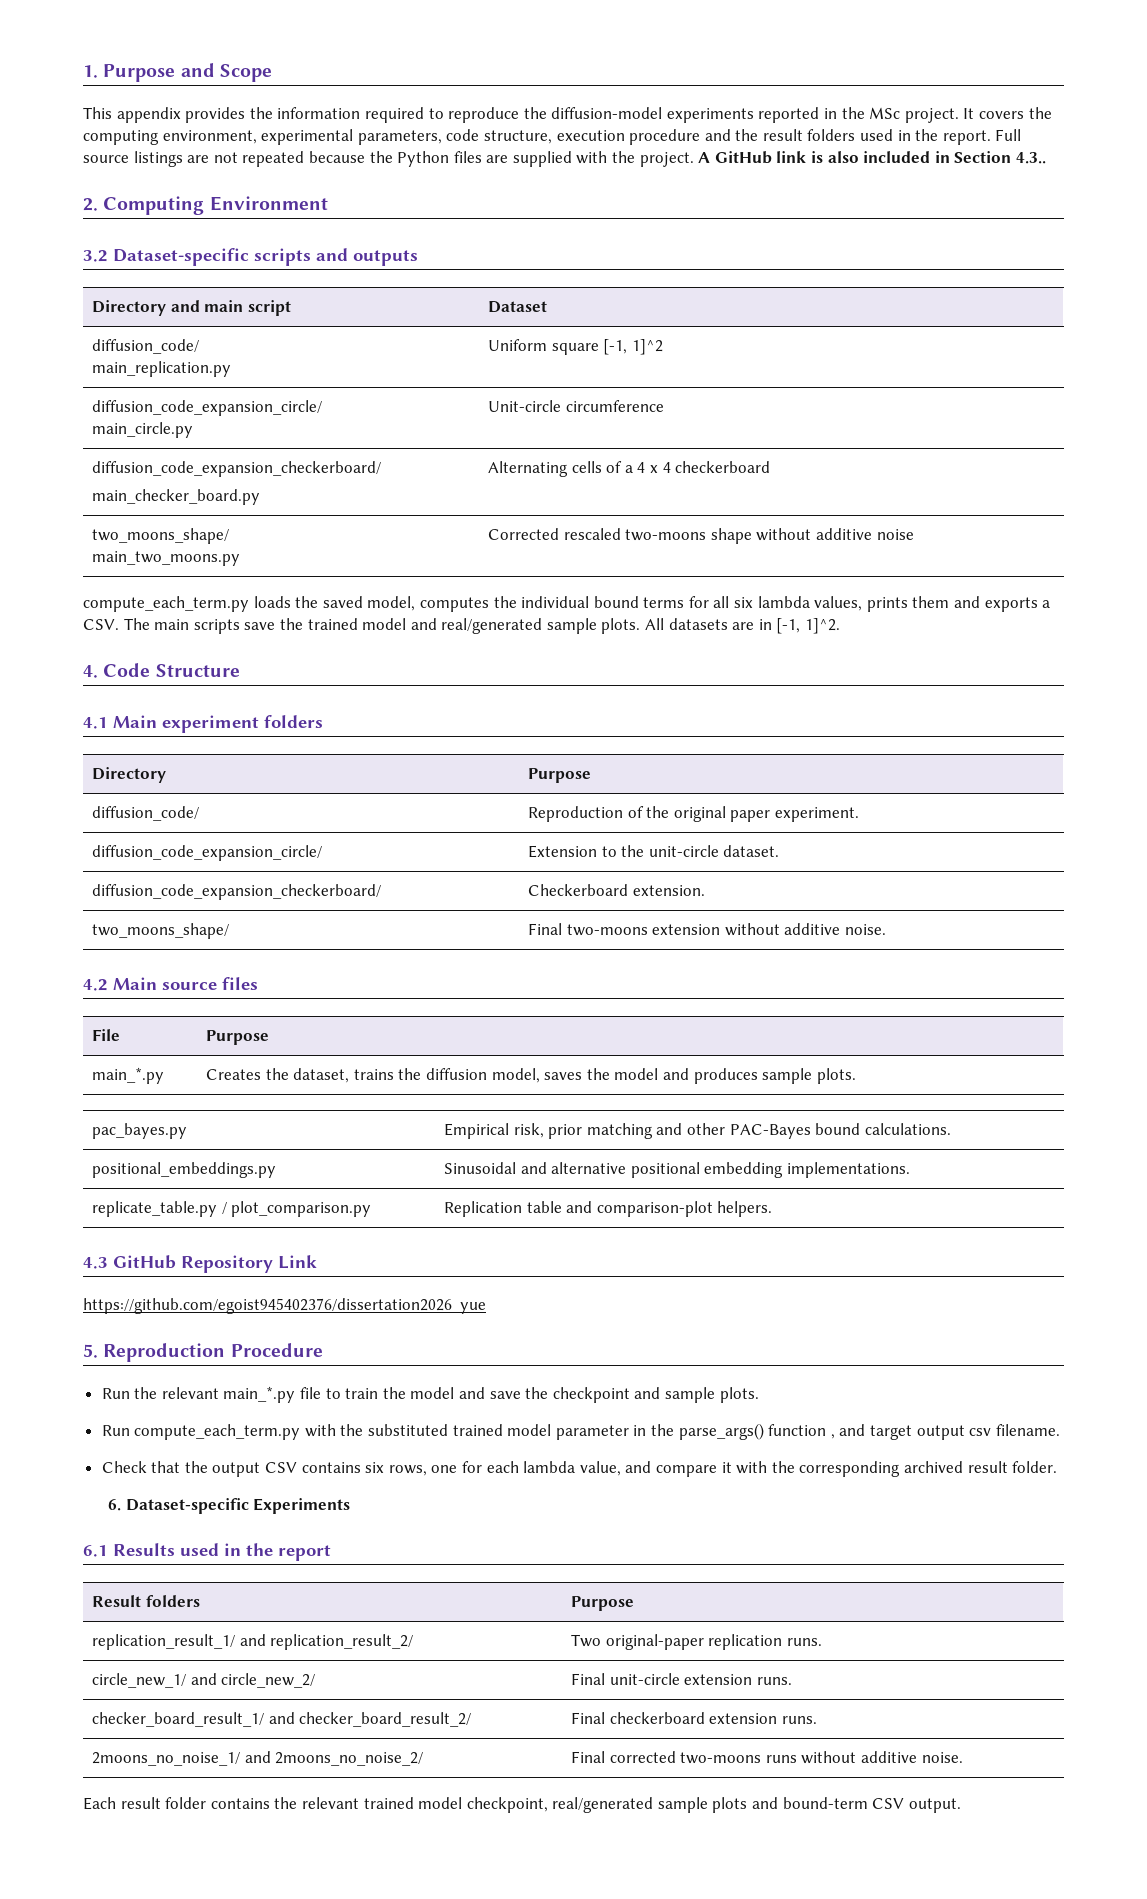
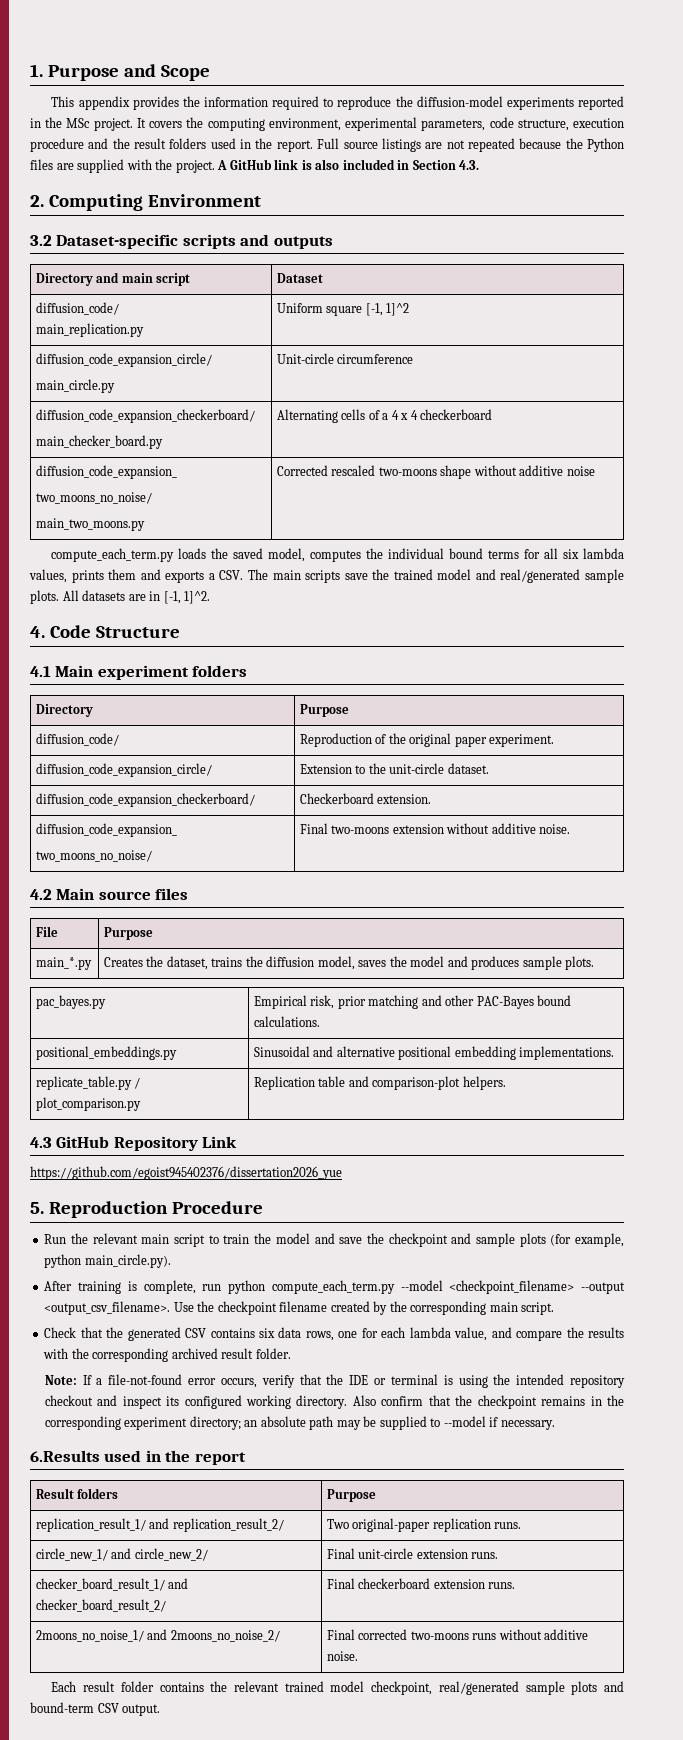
[1015,152,1046,164] 4.3.. -> [459,160,480,170] 4.3.
[92,528,230,544] two_moons_shape/ -> [35,465,177,479] [35,492,152,504] diffusion_code_expansion_ // two_moons_no_noise/
[92,923,230,939] two_moons_shape/ -> [35,823,177,837] [35,850,152,862] diffusion_code_expansion_ // two_moons_no_noise/
[223,1386,322,1403] main_*.py file -> [141,1234,206,1247] main script
[719,1387,759,1403] [101,1423,1060,1440] plots. // Run compute_each_term.py with the substituted trained model parameter in the parse_args() function , and target output csv filename. -> [519,1233,625,1247] [44,1254,171,1268] [44,1280,625,1294] [44,1301,555,1315] plots (for example, python main_circle.py). // After training is complete, run python compute_each_term.py --model <checkpoint_filename> --output <output_csv_filename>. Use the checkpoint filename created by the corresponding main script.
[212,1462,261,1477] output -> [127,1327,181,1341] generated
(385, 1467) none -> [278,1327,302,1338] data
[721,1462,732,1473] it -> [566,1327,624,1338] the results
[108,1498,351,1514] [83,1543,175,1557] 6. Dataset-specific Experiments // 6.1 Results -> [44,1374,625,1388] [44,1395,625,1409] [44,1416,555,1430] [30,1450,100,1462] Note: If a file-not-found error occurs, verify that the IDE or terminal is using the intended repository checkout and inspect its configured working directory. Also confirm that the checkpoint remains in the corresponding experiment directory; an absolute path may be supplied to --model if necessary. // 6.Results

